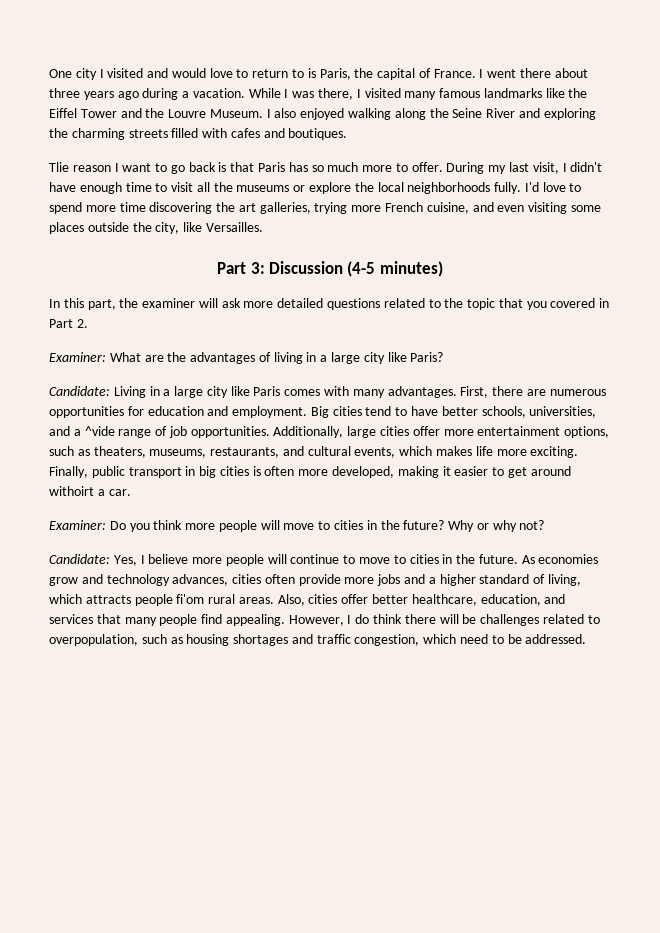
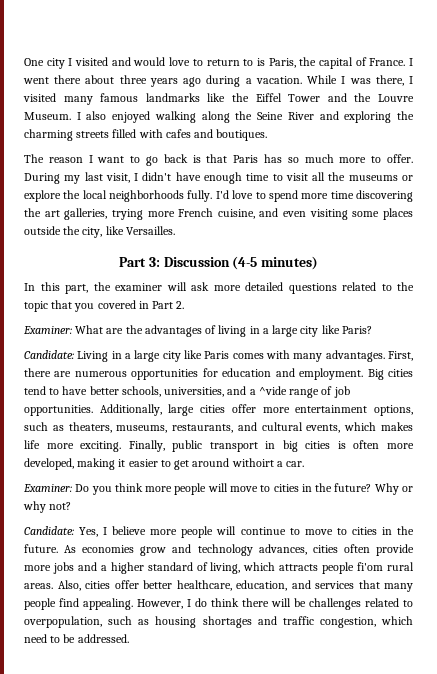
[49,162,69,172] Tlie -> [24,154,44,163] The

